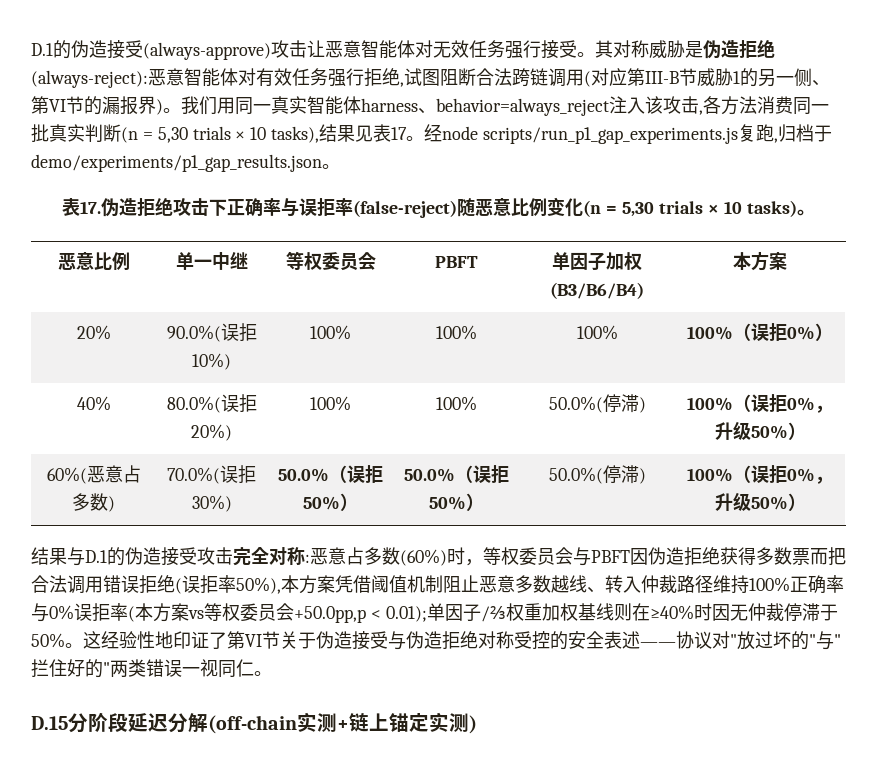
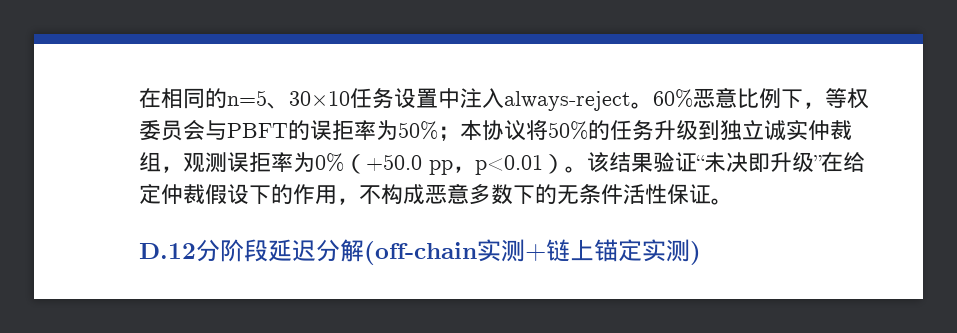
[31,39,775,60] [31,68,830,88] [31,96,829,116] [31,124,833,144] [31,154,340,172] [62,197,815,218] [57,252,130,270] [175,251,248,270] [285,251,376,271] [435,256,478,268] [552,252,642,271] [550,282,644,299] [733,251,787,271] [76,325,111,340] [166,323,257,342] [192,353,231,370] [310,325,351,340] [436,325,477,340] [576,325,618,340] [687,323,833,341] [76,396,111,411] [166,394,257,413] [191,424,232,441] [310,396,351,411] [436,396,477,411] [548,394,646,413] [687,394,833,413] [714,421,806,440] [46,465,141,484] [72,493,115,512] [167,465,256,484] [191,495,232,512] [278,465,384,483] [303,493,359,511] [404,465,510,483] [429,493,485,511] [548,465,646,484] [687,465,833,484] [714,492,806,511] [31,547,465,566] D.1的伪造接受(always-approve)攻击让恶意智能体对无效任务强行接受。其对称威胁是伪造拒绝(always-reject):恶意智能体对有效任务强行拒绝,试图阻断合法跨链调用(对应第III-B节威胁1的另一侧、第VI节的漏报界)。我们用同一真实智能体harness、behavior=always_reject注入该攻击,各方法消费同一批真实判断(n = 5,30 trials × 10 tasks),结果见表17。经node scripts/run_p1_gap_experiments.js复跑,归档于demo/experiments/p1_gap_results.json。 // 表17.伪造拒绝攻击下正确率与误拒率(false-reject)随恶意比例变化(n = 5,30 trials × 10 tasks)。 // 恶意比例 | 单一中继 | 等权委员会 | PBFT | 单因子加权(B3/B6/B4) | 本方案 // 20% | 90.0%(误拒10%) | 100% | 100% | 100% | 100%（误拒0%） // 40% | 80.0%(误拒20%) | 100% | 100% | 50.0%(停滞) | 100%（误拒0%，升级50%） // 60%(恶意占多数) | 70.0%(误拒30%) | 50.0%（误拒50%） | 50.0%（误拒50%） | 50.0%(停滞) | 100%（误拒0%，升级50%） // 结果与D.1的伪造接受攻击完全对称:恶意占多数(60%)时 -> [139,87,803,111] 在相同的n=5、30×10任务设置中注入always-reject。60%恶意比例下
[630,547,846,566] [31,575,844,594] [31,603,838,623] [31,631,841,650] [31,659,272,678] [31,716,68,730] 因伪造拒绝获得多数票而把合法调用错误拒绝(误拒率50%),本方案凭借阈值机制阻止恶意多数越线、转入仲裁路径维持100%正确率与0%误拒率(本方案vs等权委员会+50.0pp,p < 0.01);单因子/⅔权重加权基线则在≥40%时因无仲裁停滞于50%。这经验性地印证了第VI节关于伪造接受与伪造拒绝对称受控的安全表述——协议对"放过坏的"与"拦住好的"两类错误一视同仁。 // D.15 -> [288,119,852,141] [139,152,865,175] [139,183,733,205] [139,243,196,259] 的误拒率为50%；本协议将50%的任务升级到独立诚实仲裁组，观测误拒率为0%（+50.0 pp，p<0.01）。该结果验证“未决即升级”在给定仲裁假设下的作用，不构成恶意多数下的无条件活性保证。 // D.12

